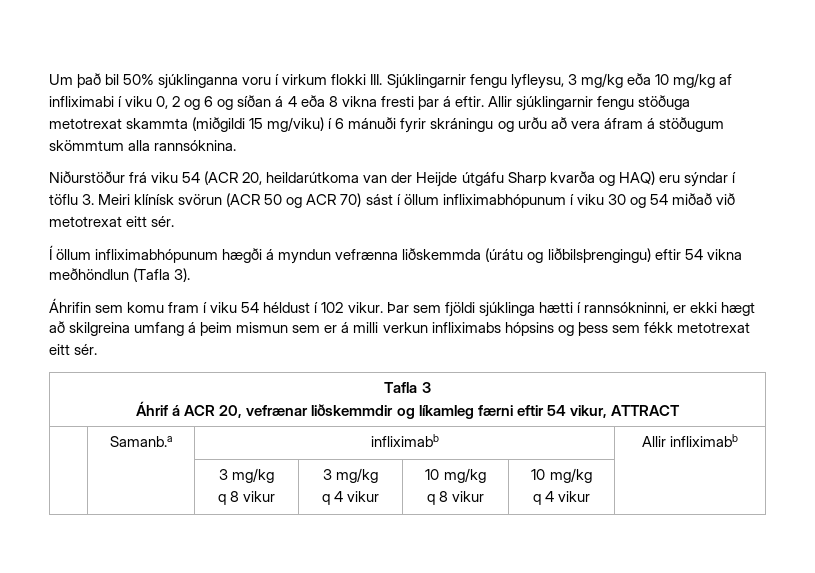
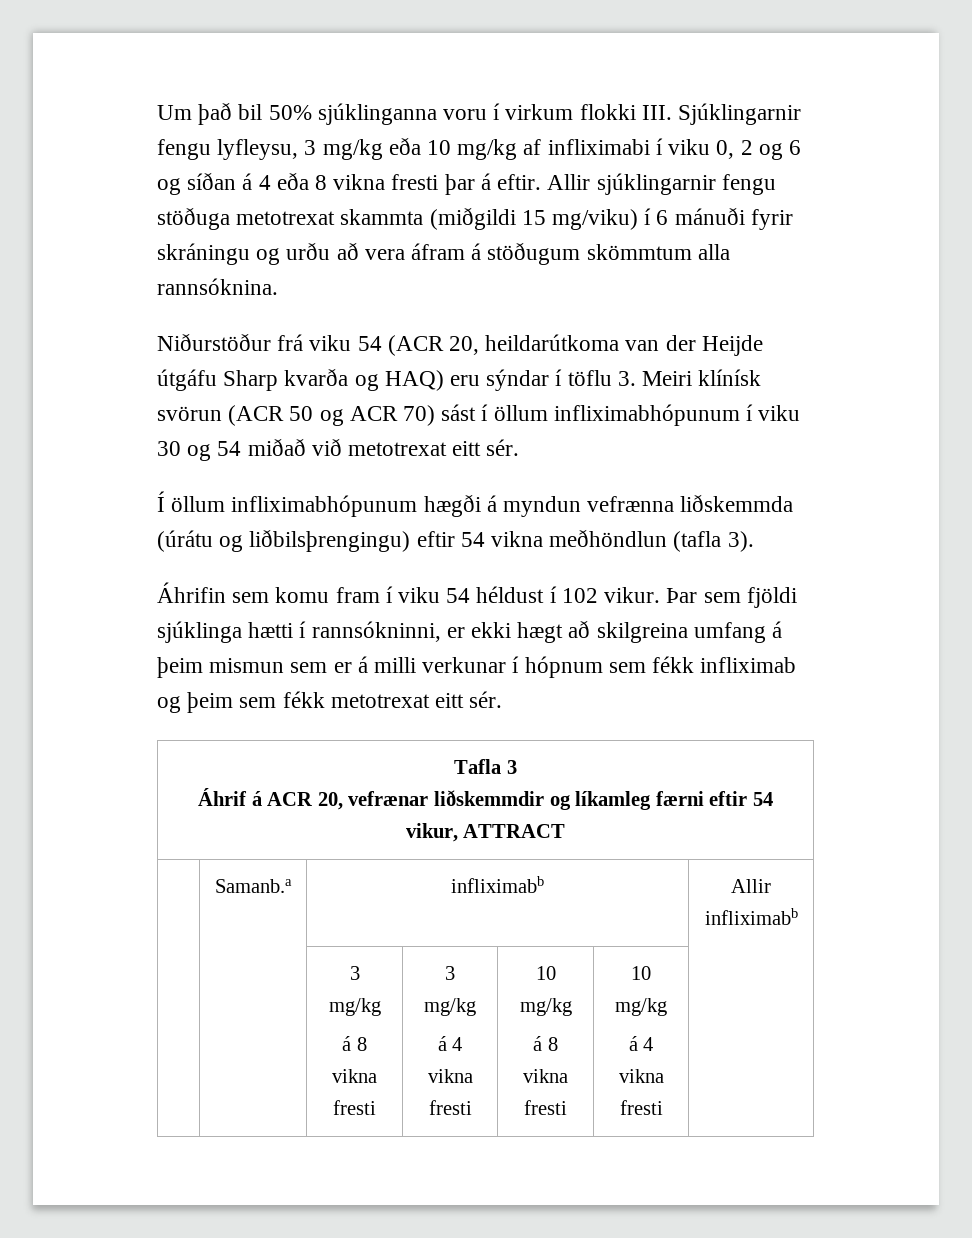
[133,268,171,282] (Tafla -> [673,531,722,552] (tafla
[382,322,608,336] verkun infliximabs hópsins og þess -> [422,656,797,678] [157,692,234,713] verkunar í hópnum sem fékk infliximab og þeim
[217,491,276,505] [322,468,379,483] [321,491,380,505] [425,468,486,483] [426,491,485,505] [531,468,592,483] [532,491,591,505] q 8 vikur | 3 mg/kg // q 4 vikur | 10 mg/kg // q 8 vikur | 10 mg/kg // q 4 vikur -> [342,1036,367,1051] [332,1069,377,1083] [333,1100,376,1115] [445,966,456,980] [424,998,476,1016] [437,1036,463,1051] [427,1069,473,1083] [428,1100,472,1115] [535,966,556,980] [519,998,572,1016] [533,1036,558,1051] [523,1069,568,1083] [524,1100,567,1115] [631,966,651,980] [615,998,667,1016] [628,1036,654,1051] [618,1069,664,1083] [619,1100,663,1115] á 8 vikna fresti | 3 mg/kg // á 4 vikna fresti | 10 mg/kg // á 8 vikna fresti | 10 mg/kg // á 4 vikna fresti

